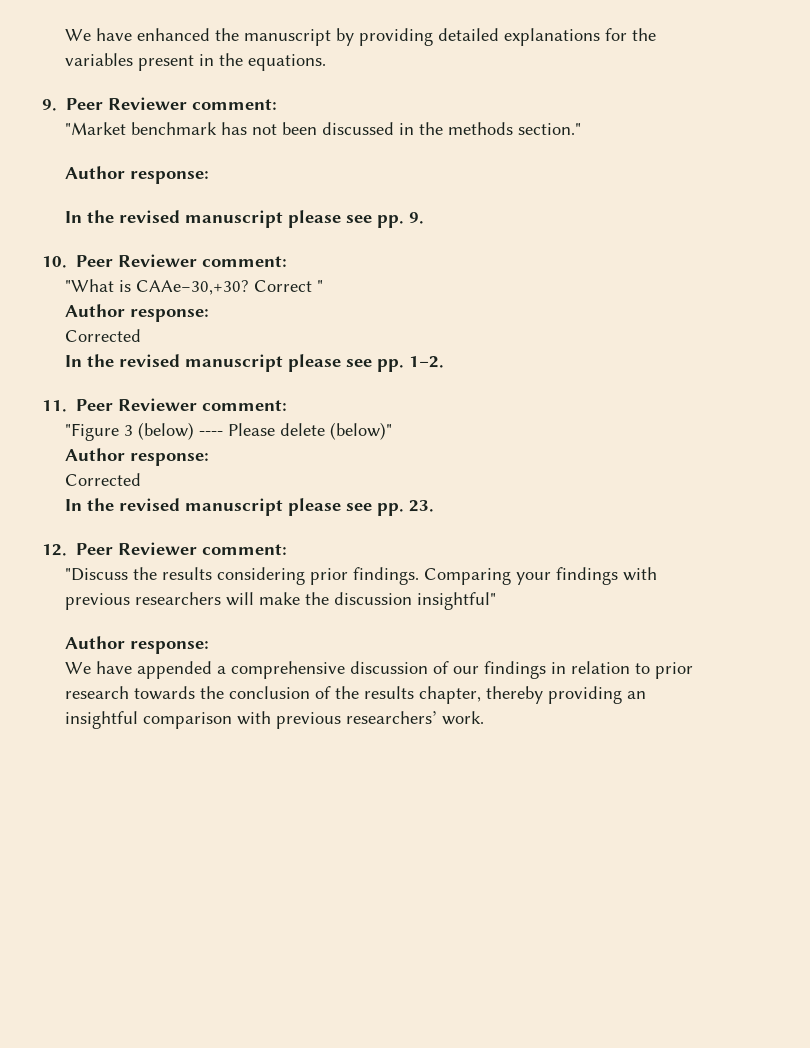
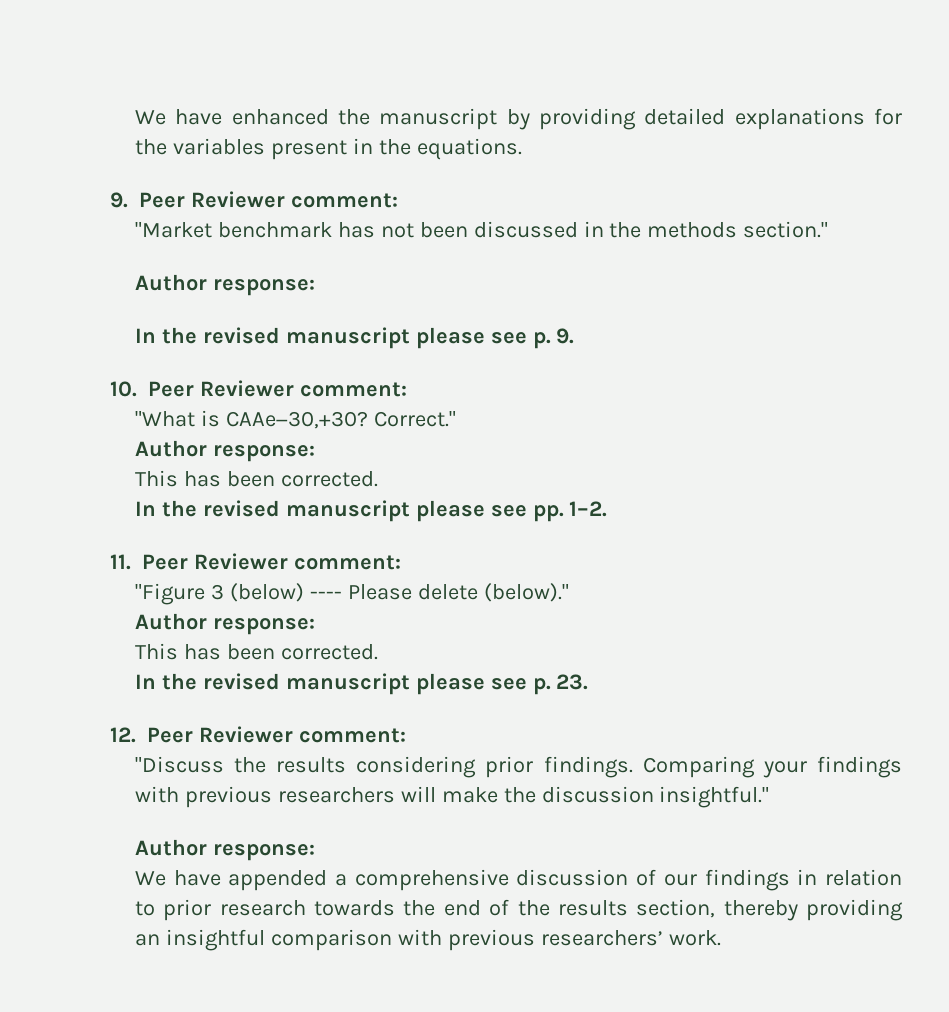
[376,215,404,228] pp. -> [532,332,551,349] p.
[253,280,323,292] [64,304,209,322] [64,329,141,342] Correct " // Author response: // Corrected -> [373,411,456,427] [134,440,315,462] [134,470,378,487] Correct." // Author response: // This has been corrected.
[329,422,392,440] [64,448,209,466] [64,473,141,486] [64,498,404,516] (below)" // Author response: // Corrected // In the revised manuscript please see pp. -> [483,583,569,602] [134,613,315,635] [134,643,378,660] [134,673,551,695] (below)." // Author response: // This has been corrected. // In the revised manuscript please see p.
[416,592,496,610] insightful" -> [659,786,770,808] insightful."
[228,686,310,699] conclusion -> [443,900,481,916] end
[418,686,481,704] chapter, -> [636,899,716,918] section,

